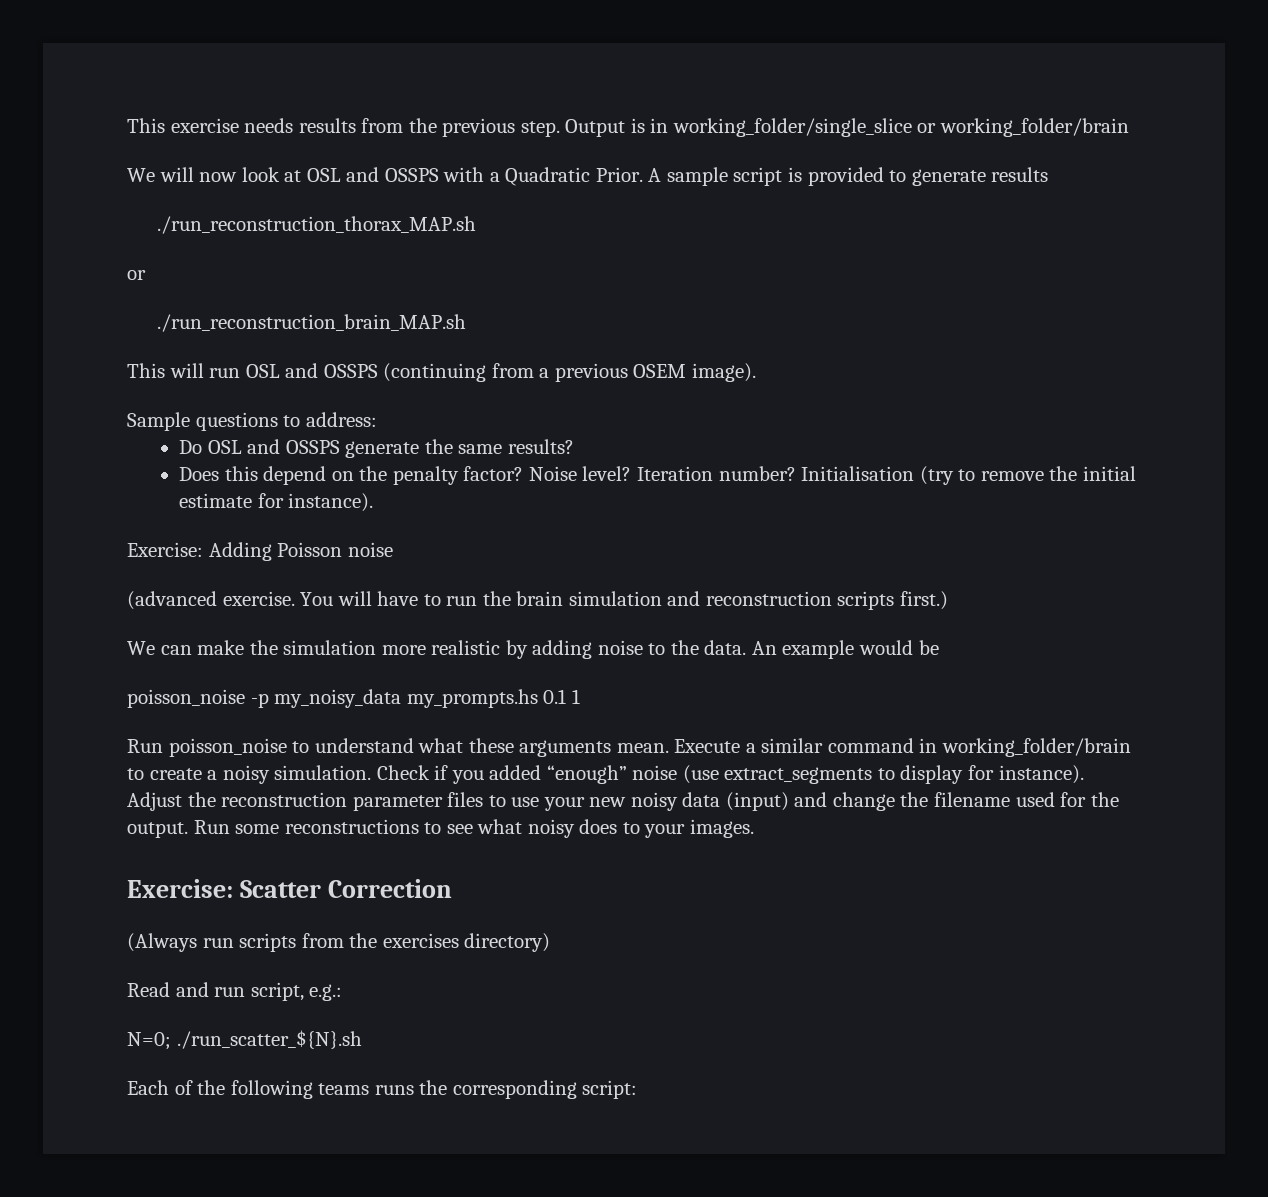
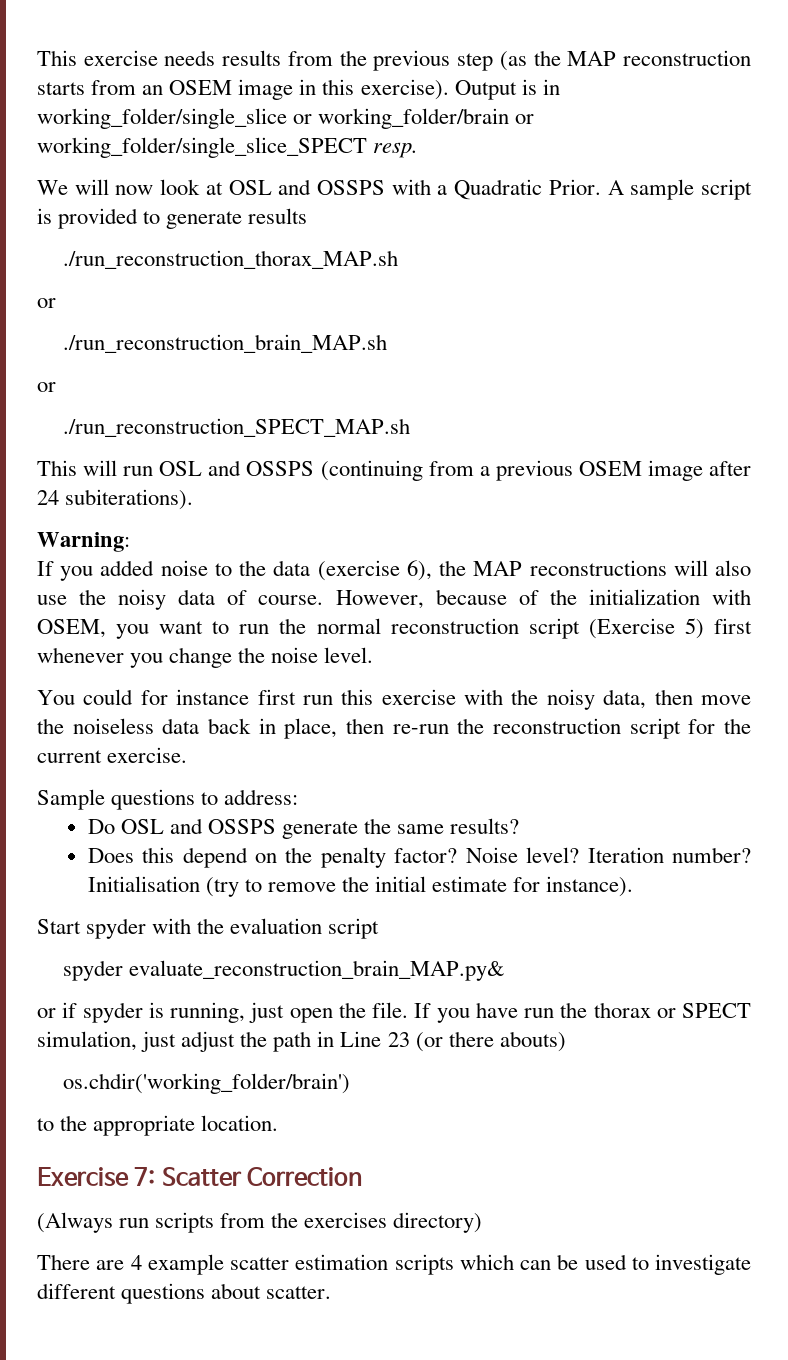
[520,121,560,137] step. -> [457,50,752,71] [37,79,449,100] step (as the MAP reconstruction starts from an OSEM image in this exercise).
(1129, 127) none -> [515,114,535,124] [37,137,419,158] or working_folder/single_slice_SPECT resp.
(466, 323) none -> [37,382,56,392] [63,418,411,437] // or // ./run_reconstruction_SPECT_MAP.sh
[691,363,756,382] image). -> [647,460,752,481] [37,489,194,510] [37,532,130,552] [37,560,751,581] [37,589,751,610] [37,618,753,639] [37,647,374,668] [37,689,751,710] [37,718,751,739] [37,747,188,763] image after 24 subiterations). // Warning: // If you added noise to the data (exercise 6), the MAP reconstructions will also use the noisy data of course. However, because of the initialization with OSEM, you want to run the normal reconstruction script (Exercise 5) first whenever you change the noise level. // You could for instance first run this exercise with the noisy data, then move the noiseless data back in place, then re-run the reconstruction script for the current exercise.
[127,542,393,561] [127,591,948,610] [127,640,939,659] [127,689,580,708] [127,738,1131,757] [127,765,1084,784] [127,792,1119,811] [127,819,754,838] [127,879,233,898] Exercise: Adding Poisson noise // (advanced exercise. You will have to run the brain simulation and reconstruction scripts first.) // We can make the simulation more realistic by adding noise to the data. An example would be // poisson_noise -p my_noisy_data my_prompts.hs 0.1 1 // Run poisson_noise to understand what these arguments mean. Execute a similar command in working_folder/brain to create a noisy simulation. Check if you added “enough” noise (use extract_segments to display for instance). Adjust the reconstruction parameter files to use your new noisy data (input) and change the filename used for the output. Run some reconstructions to see what noisy does to your images. // Exercise: -> [37,918,380,939] [63,960,506,981] [37,1002,751,1023] [37,1031,566,1052] [63,1073,351,1094] [37,1115,279,1136] [37,1167,156,1187] Start spyder with the evaluation script // spyder evaluate_reconstruction_brain_MAP.py& // or if spyder is running, just open the file. If you have run the thorax or SPECT simulation, just adjust the path in Line 23 (or there abouts) // os.chdir('working_folder/brain') // to the appropriate location. // Exercise 7:
[127,982,343,1001] [127,1030,362,1050] [127,1080,638,1099] Read and run script, e.g.: // N=0; ./run_scatter_${N}.sh // Each of the following teams runs the corresponding script: -> [37,1254,751,1275] [37,1283,332,1304] There are 4 example scatter estimation scripts which can be used to investigate different questions about scatter.

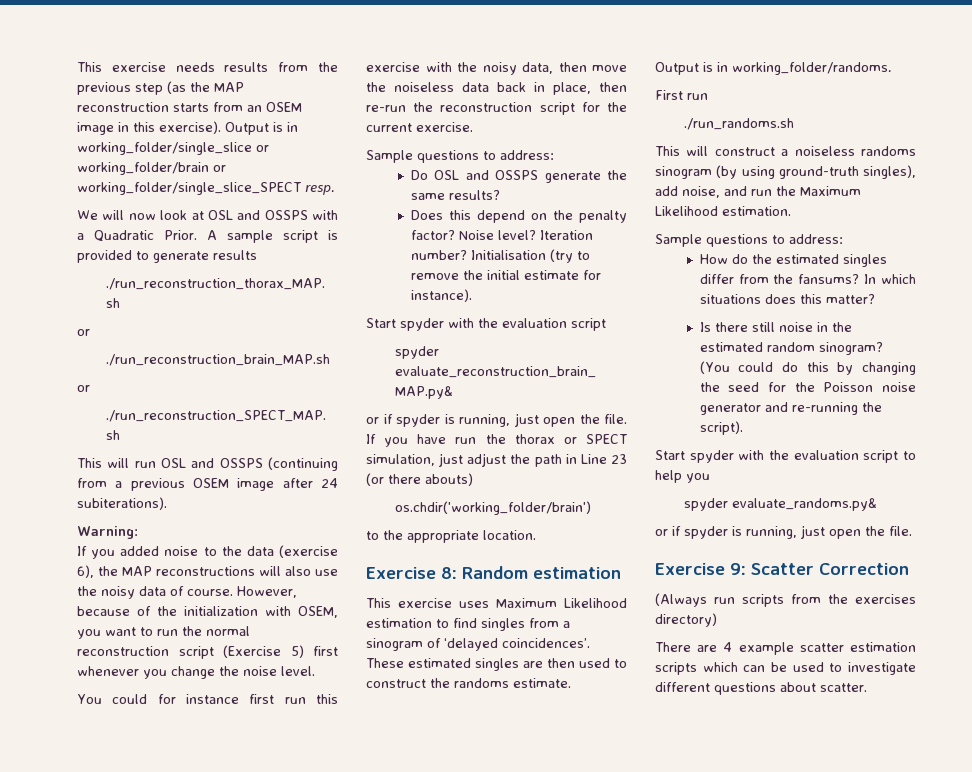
[134,1167,156,1186] 7: -> [441,566,621,579] [366,598,627,608] [366,618,570,631] [366,638,590,651] [366,658,627,671] [366,678,571,688] [655,62,892,75] [655,90,708,100] [683,118,794,130] [655,146,916,156] [655,165,916,179] [655,186,861,198] [655,206,791,216] [655,234,843,247] [699,254,887,267] [699,274,916,284] [699,294,875,304] [699,322,852,332] [699,342,883,355] [699,361,916,375] [699,382,916,392] [699,402,882,415] [699,421,743,435] [655,450,916,463] [655,470,710,483] [683,498,877,511] [655,525,912,539] [655,563,746,575] 8: Random estimation // This exercise uses Maximum Likelihood estimation to find singles from a sinogram of ‘delayed coincidences’. These estimated singles are then used to construct the randoms estimate. // Output is in working_folder/randoms. // First run // ./run_randoms.sh // This will construct a noiseless randoms sinogram (by using ground-truth singles), add noise, and run the Maximum Likelihood estimation. // Sample questions to address: // How do the estimated singles differ from the fansums? In which situations does this matter? // Is there still noise in the estimated random sinogram? (You could do this by changing the seed for the Poisson noise generator and re-running the script). // Start spyder with the evaluation script to help you // spyder evaluate_randoms.py& // or if spyder is running, just open the file. // Exercise 9:

